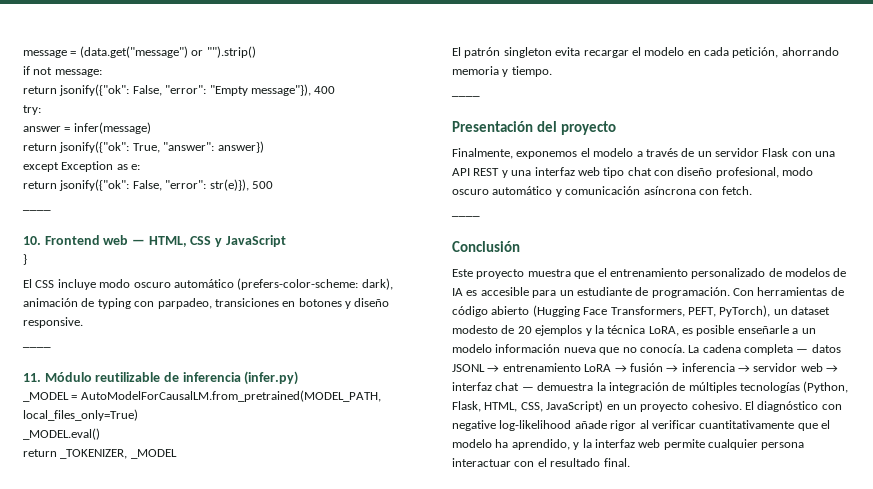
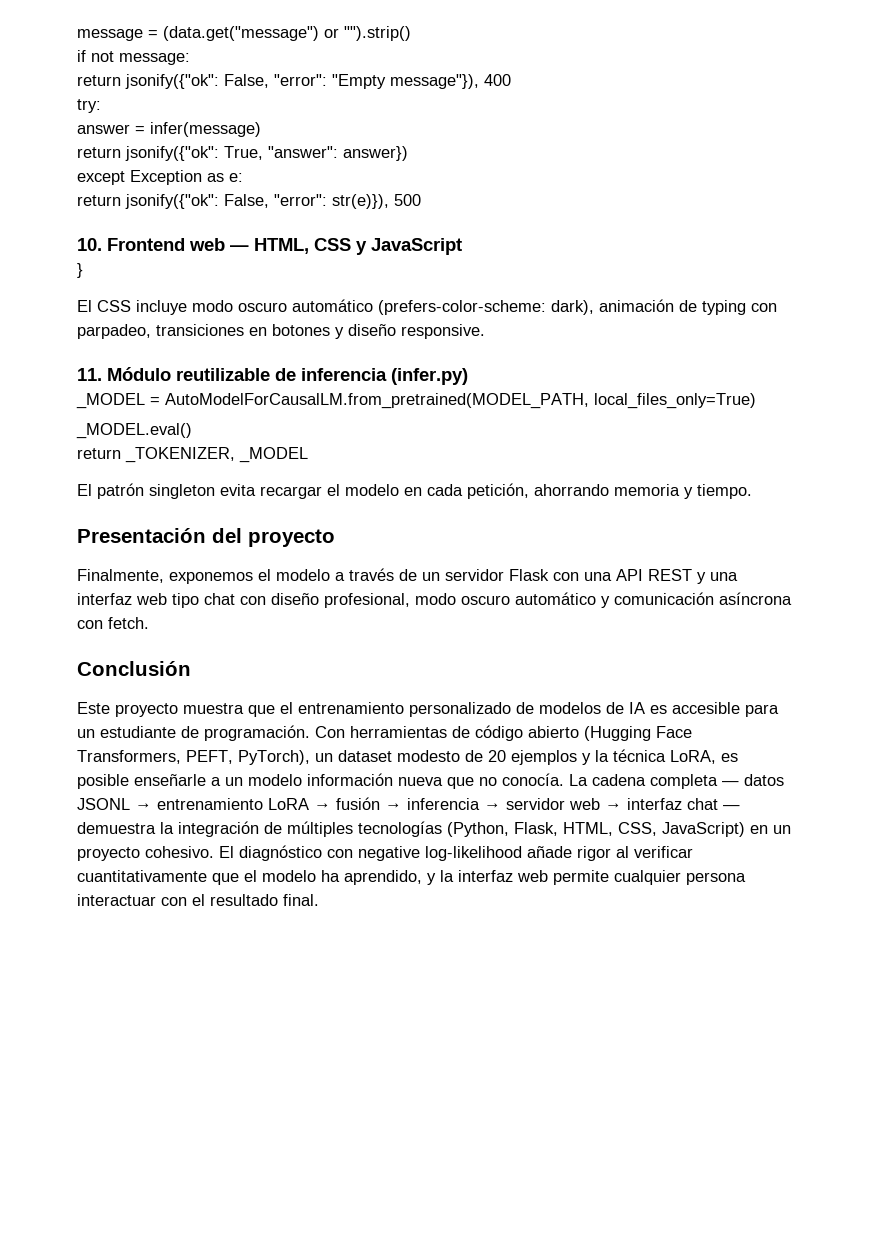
[22,210,51,214] // ──── -> (421, 200) none
[22,347,51,351] // ──── -> (485, 331) none
[451,96,480,100] // ──── -> (752, 491) none
[451,216,480,220] // ──── -> (149, 623) none

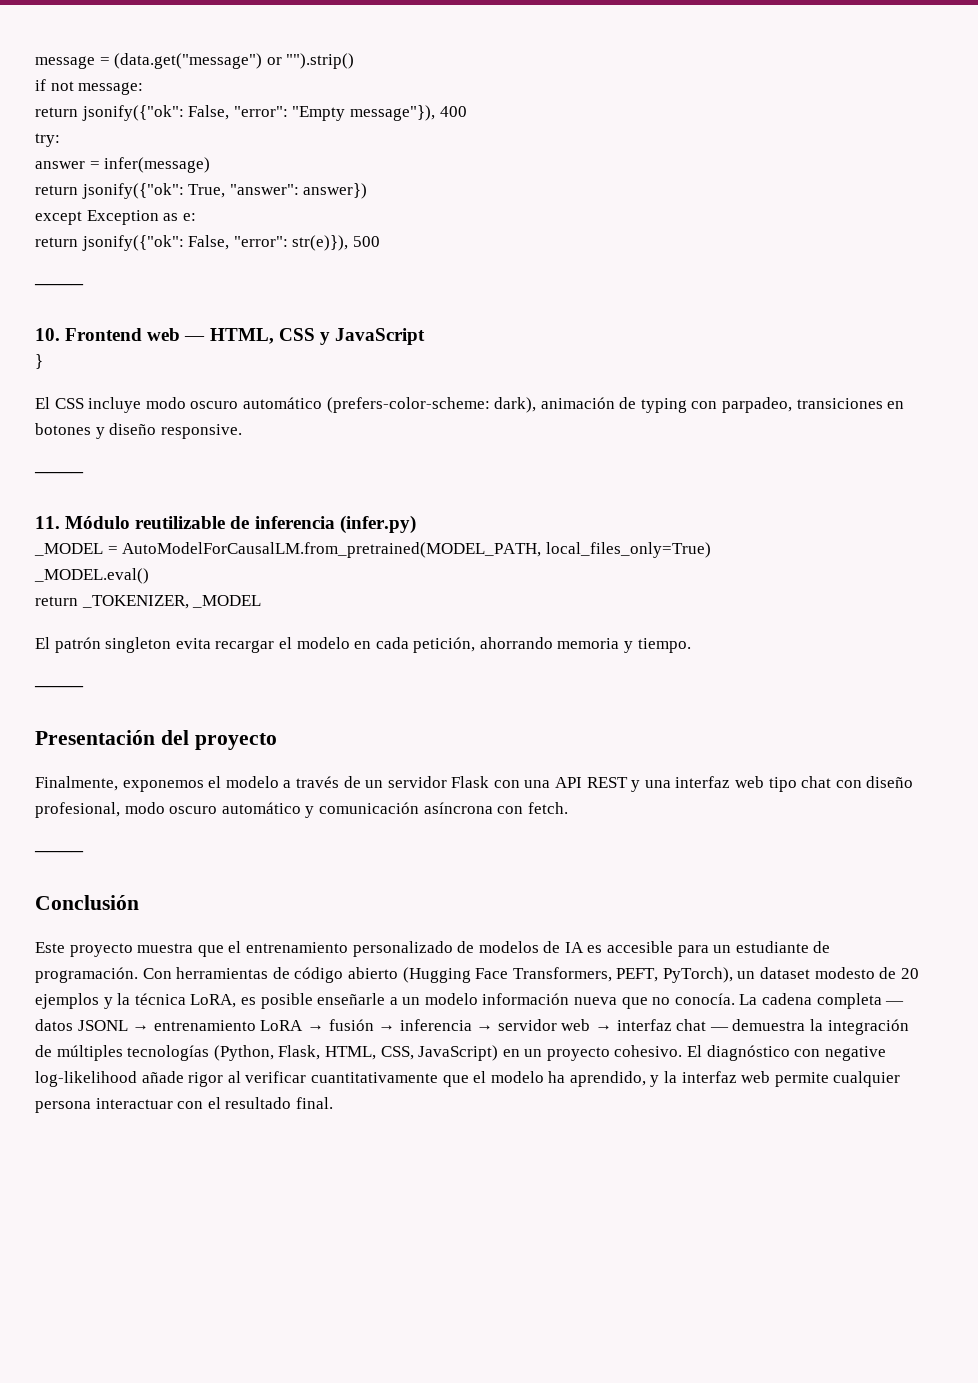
(421, 200) none -> [34,284,84,290] // ────
(485, 331) none -> [34,472,84,478] // ────
(752, 491) none -> [34,686,84,692] // ────
(149, 623) none -> [34,851,84,857] // ────

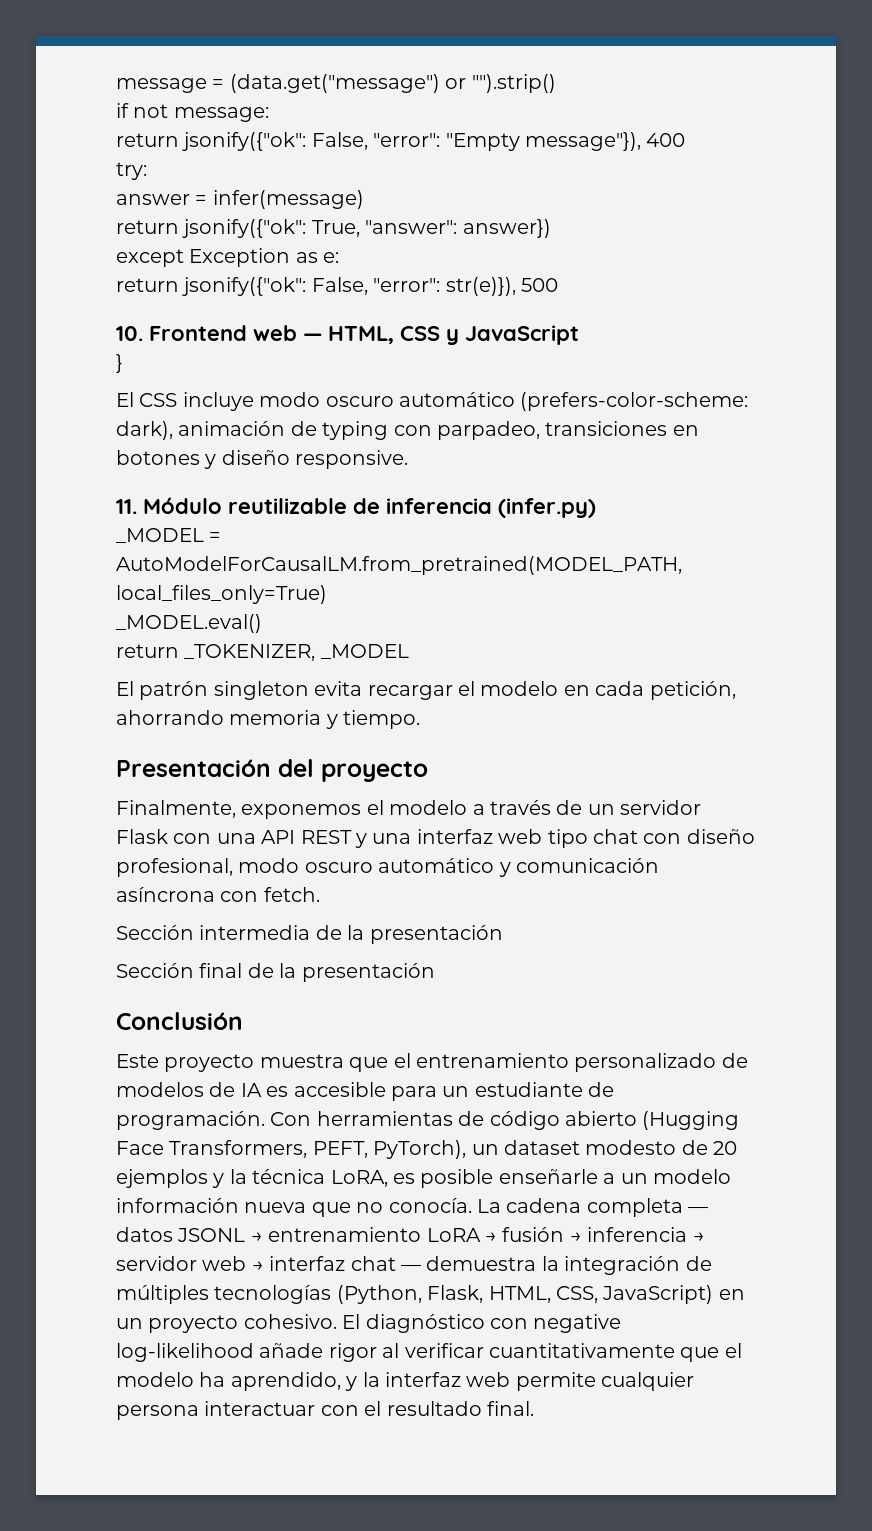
[34,284,84,290] // ──── -> (558, 285) none
[34,472,84,478] // ──── -> (409, 459) none
[34,686,84,692] // ──── -> (421, 719) none
[34,851,84,857] ──── -> [116,925,503,944] [116,963,435,982] Sección intermedia de la presentación // Sección final de la presentación

